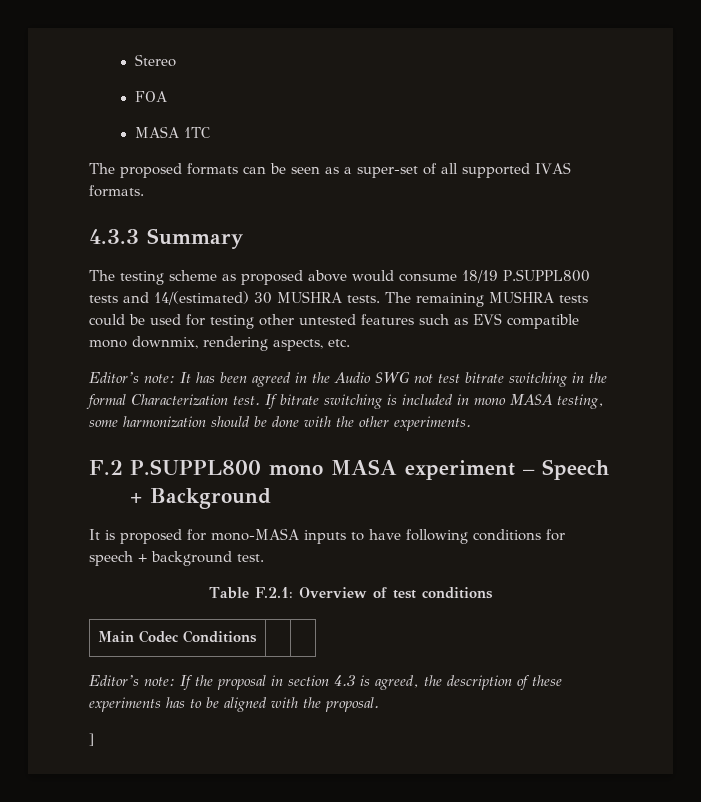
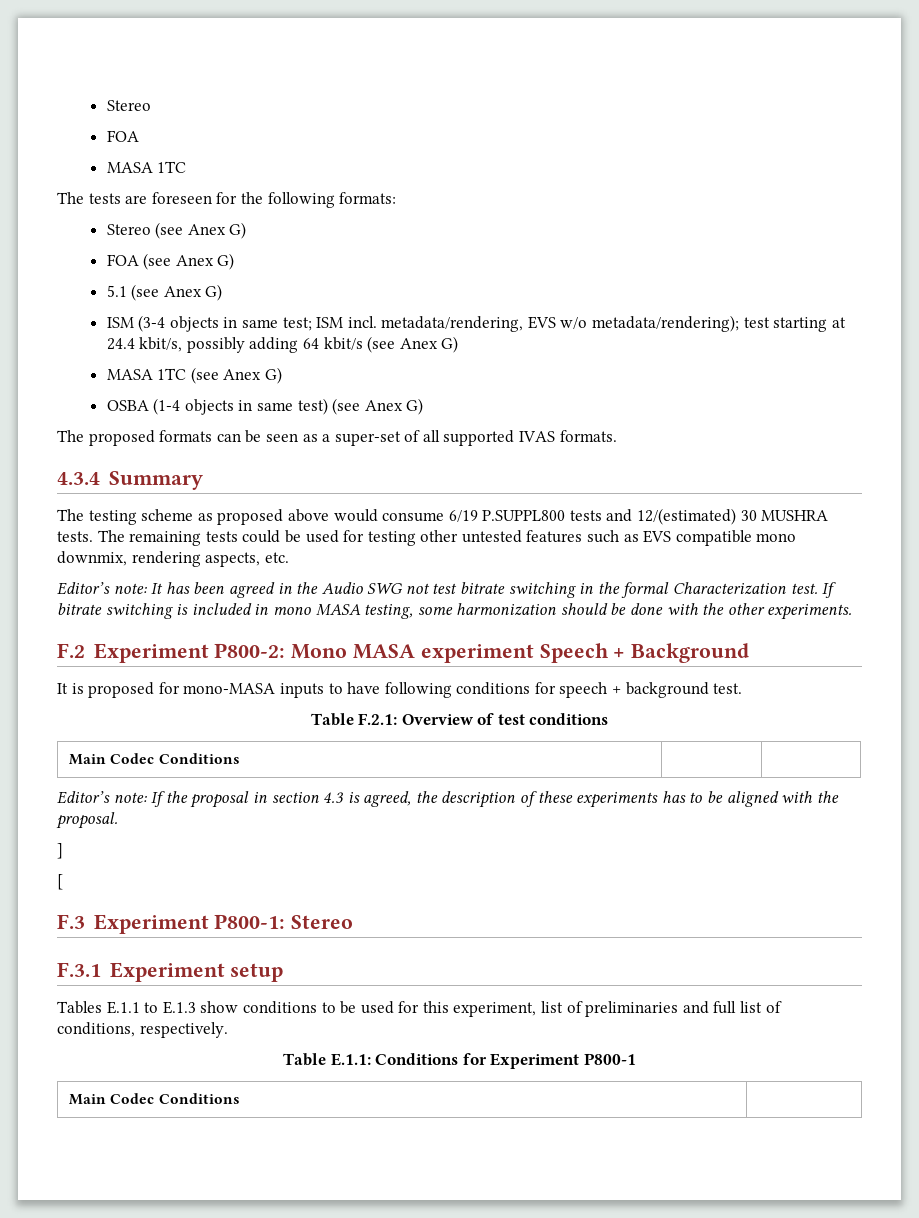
(210, 132) none -> [57,192,397,208] [106,222,247,239] [106,253,235,270] [106,284,223,301] [106,315,846,332] [106,336,459,353] [106,367,282,384] [106,398,424,415] // The tests are foreseen for the following formats: // Stereo (see Anex G) // FOA (see Anex G) // 5.1 (see Anex G) // ISM (3-4 objects in same test; ISM incl. metadata/rendering, EVS w/o metadata/rendering); test starting at 24.4 kbit/s, possibly adding 64 kbit/s (see Anex G) // MASA 1TC (see Anex G) // OSBA (1-4 objects in same test) (see Anex G)
[89,229,139,244] 4.3.3 -> [57,472,100,485] 4.3.4
[462,270,498,283] 18/19 -> [448,510,478,522] 6/19
[154,291,249,305] 14/(estimated) -> [637,508,737,525] 12/(estimated)
[489,291,554,303] MUSHRA -> (202, 538) none
[130,459,324,475] P.SUPPL800 mono -> [93,643,348,663] Experiment P800-2: Mono
[523,469,536,475] – -> (534, 653) none
(94, 739) none -> [57,874,63,890] [57,914,354,934] [57,962,284,982] [57,1001,782,1017] [57,1022,228,1038] [283,1053,636,1069] [69,1093,240,1105] // [ // F.3 Experiment P800-1: Stereo // F.3.1 Experiment setup // Tables E.1.1 to E.1.3 show conditions to be used for this experiment, list of preliminaries and full list of conditions, respectively. // Table E.1.1: Conditions for Experiment P800-1 // Main Codec Conditions |

